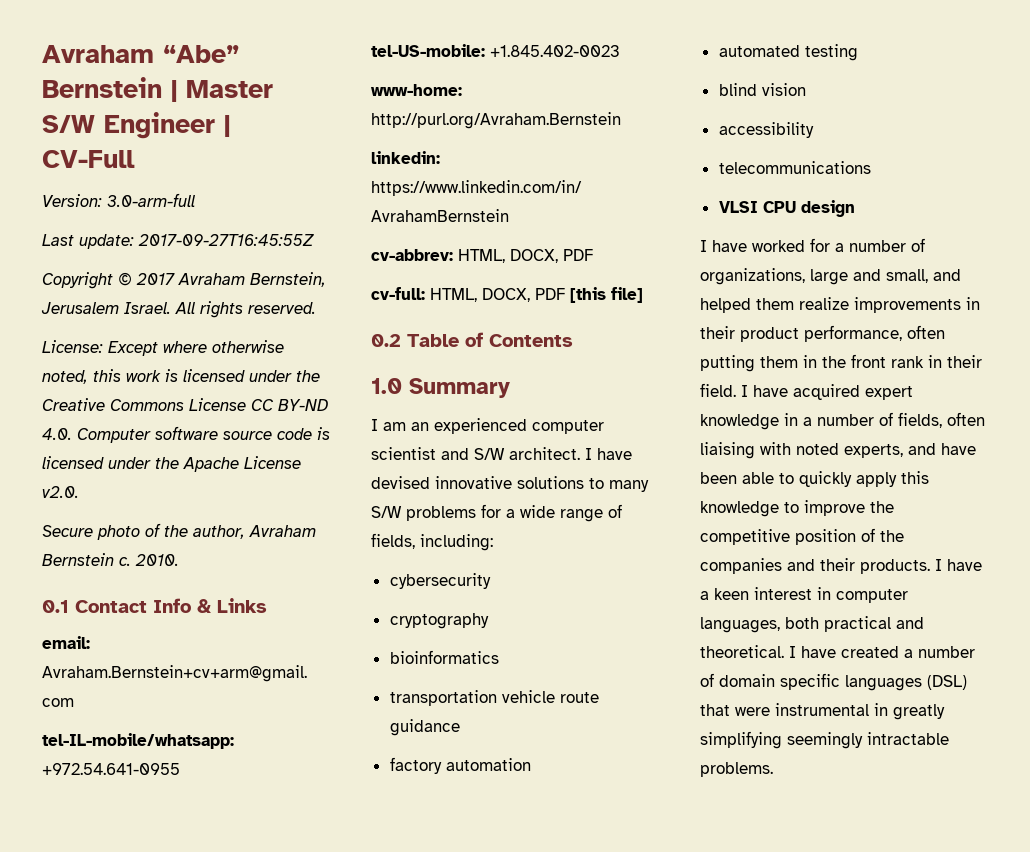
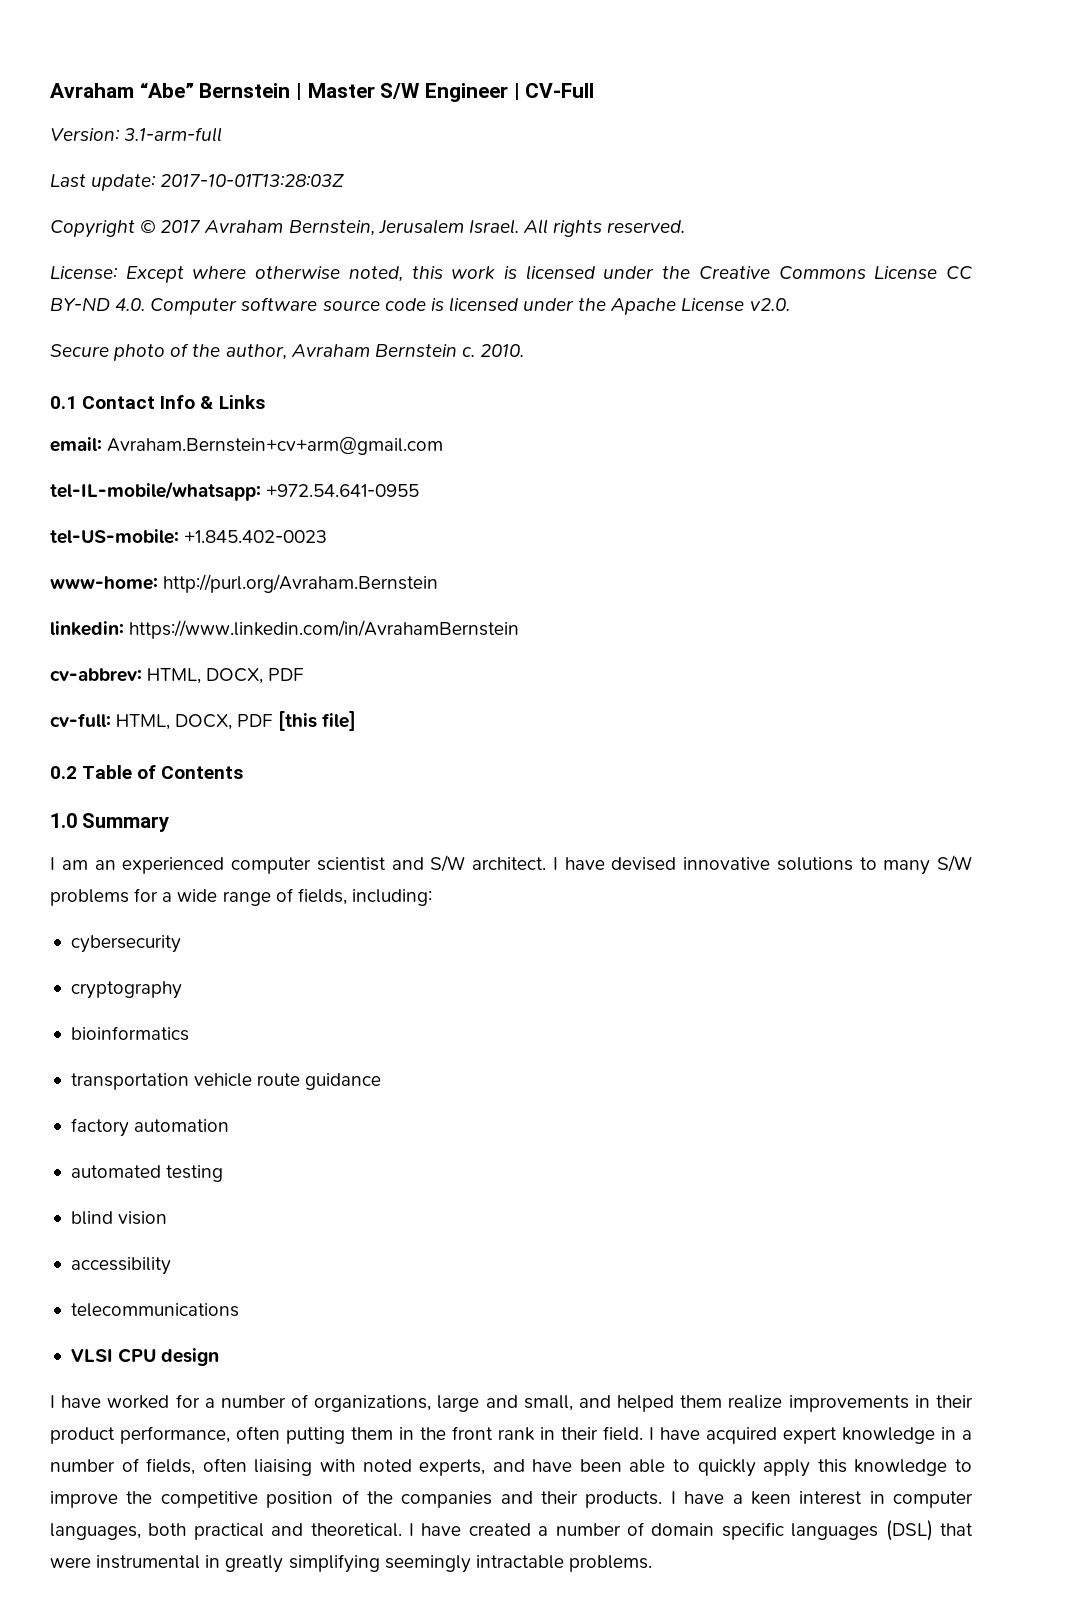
[107,193,195,207] 3.0-arm-full -> [124,127,223,142] 3.1-arm-full
[138,234,314,246] 2017-09-27T16:45:55Z -> [160,174,346,187] 2017-10-01T13:28:03Z

